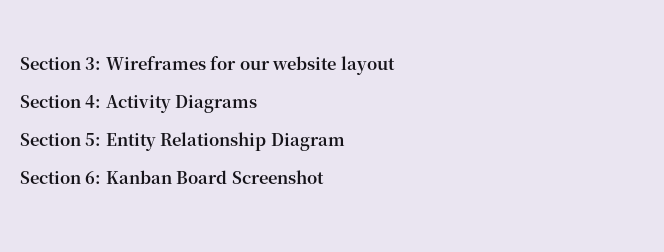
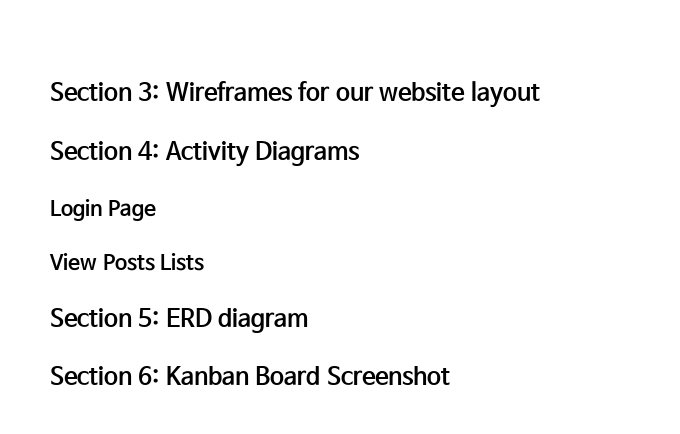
(258, 104) none -> [50,199,156,221] [49,253,205,271] // Login Page // View Posts Lists
[105,132,345,151] Entity Relationship Diagram -> [165,308,309,333] ERD diagram

